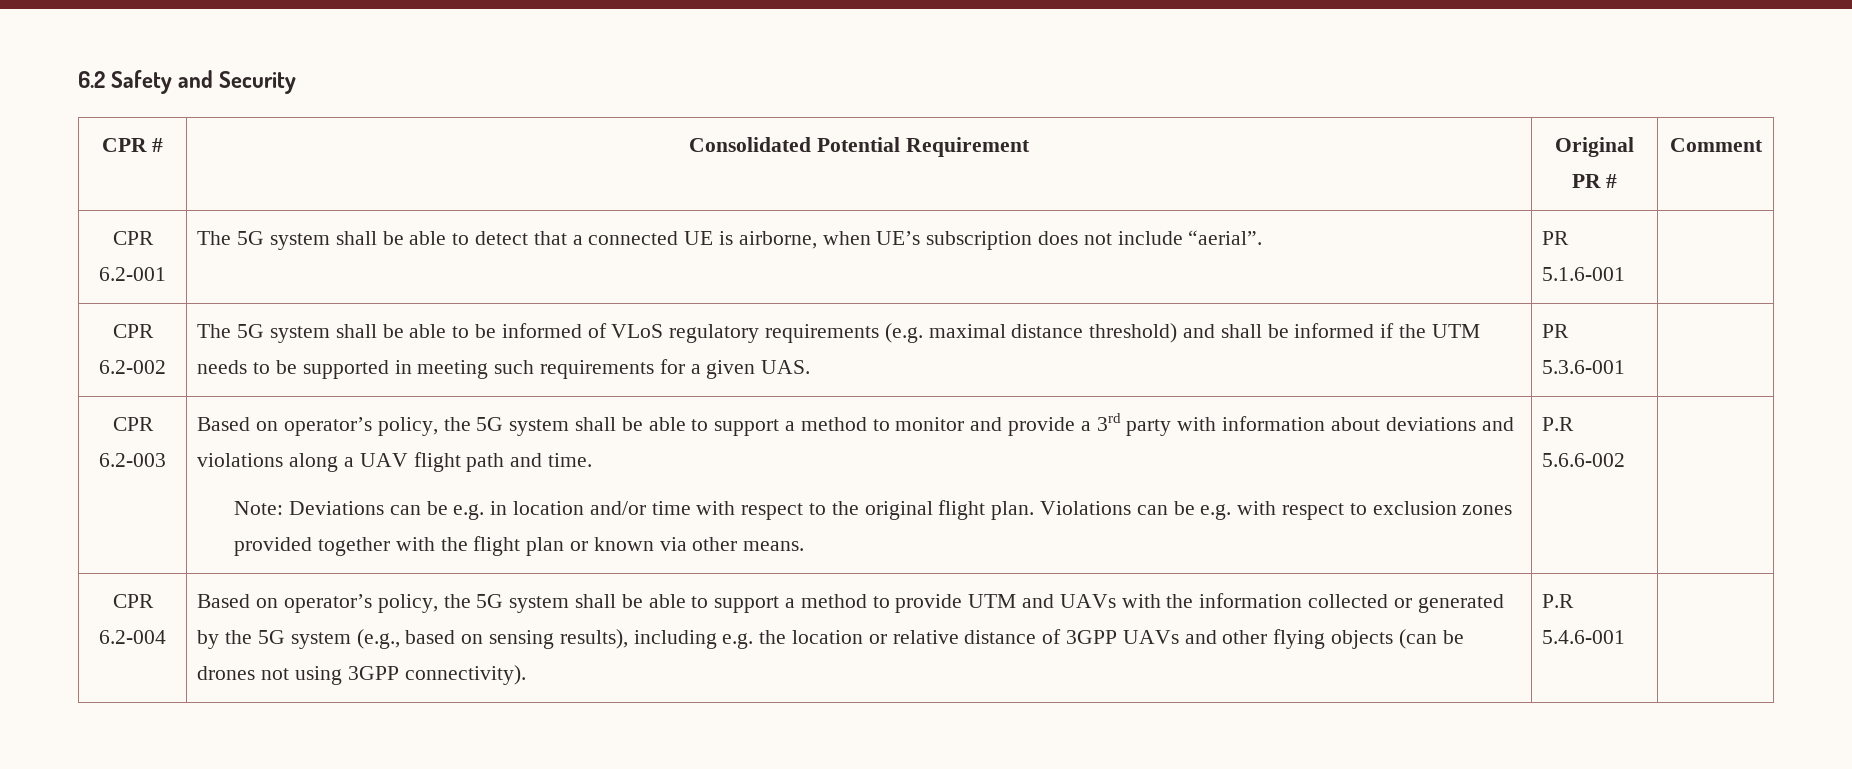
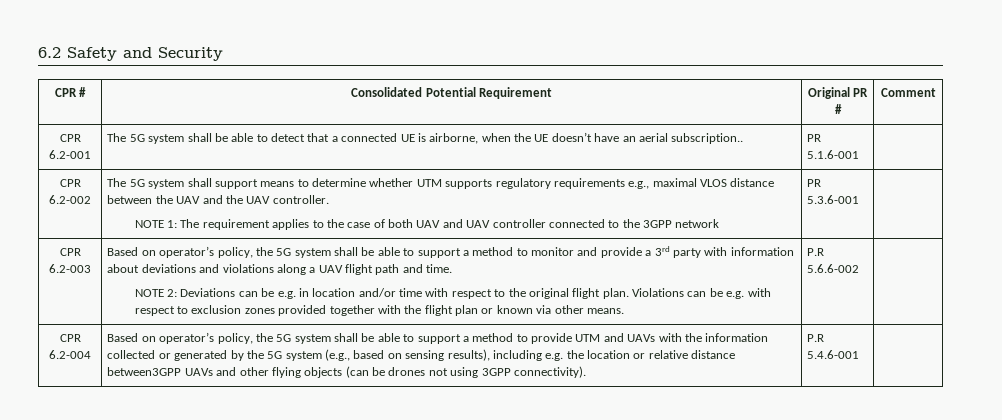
[876,230,1263,250] UE’s subscription does not include “aerial”. -> [513,132,744,144] the UE doesn’t have an aerial subscription..
[382,323,1480,343] [197,359,811,379] be able to be informed of VLoS regulatory requirements (e.g. maximal distance threshold) and shall be informed if the UTM needs to be supported in meeting such requirements for a given UAS. -> [214,178,775,189] [107,195,329,204] [134,219,720,230] support means to determine whether UTM supports regulatory requirements e.g., maximal VLOS distance between the UAV and the UAV controller. // NOTE 1: The requirement applies to the case of both UAV and UAV controller connected to the 3GPP network
[234,501,284,515] Note: -> [134,289,178,297] NOTE 2:
[1042,629,1118,644] of 3GPP -> [107,367,182,376] between3GPP

